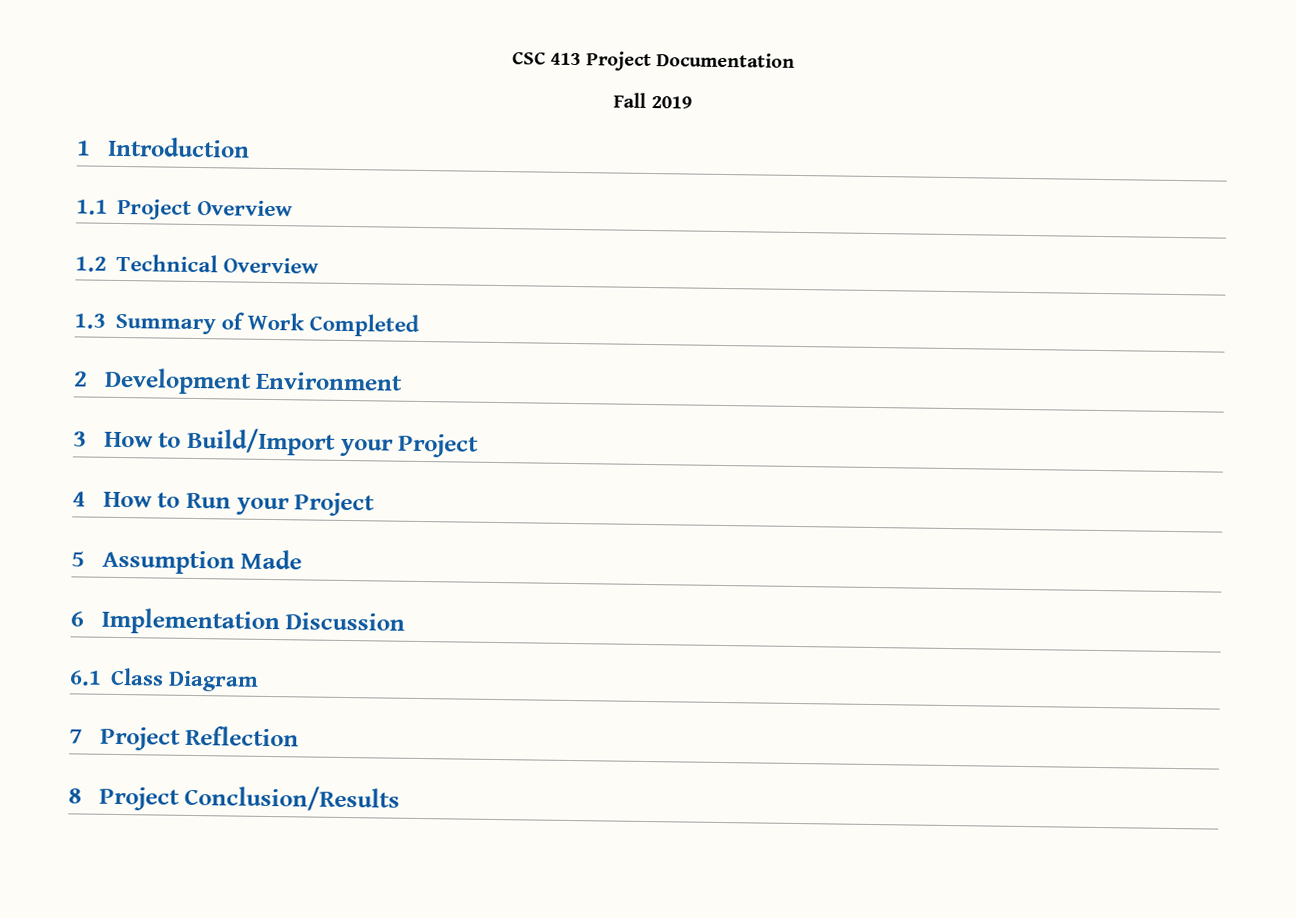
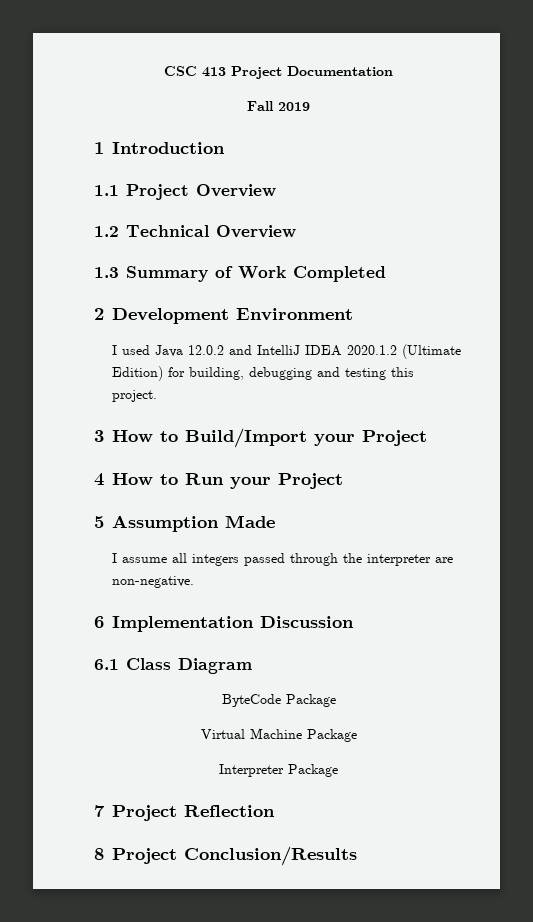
(404, 381) none -> [112,344,462,359] [112,366,415,381] [112,390,158,402] // I used Java 12.0.2 and IntelliJ IDEA 2020.1.2 (Ultimate Edition) for building, debugging and testing this project.
(303, 559) none -> [112,553,454,566] [112,576,195,588] // I assume all integers passed through the interpreter are non-negative.
(259, 681) none -> [221,694,336,707] [200,728,357,742] [219,764,338,777] // ByteCode Package // Virtual Machine Package // Interpreter Package

